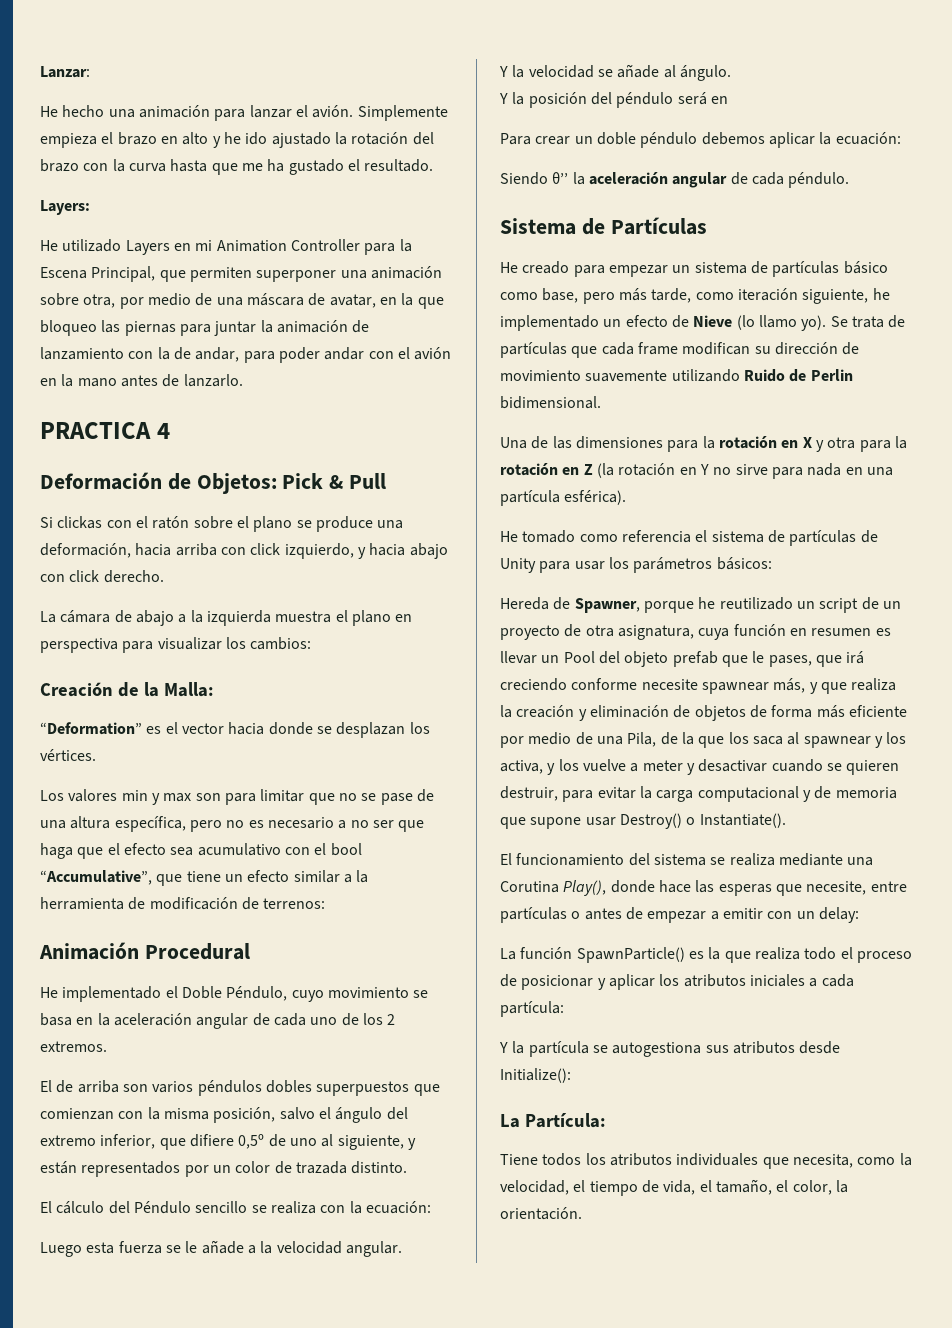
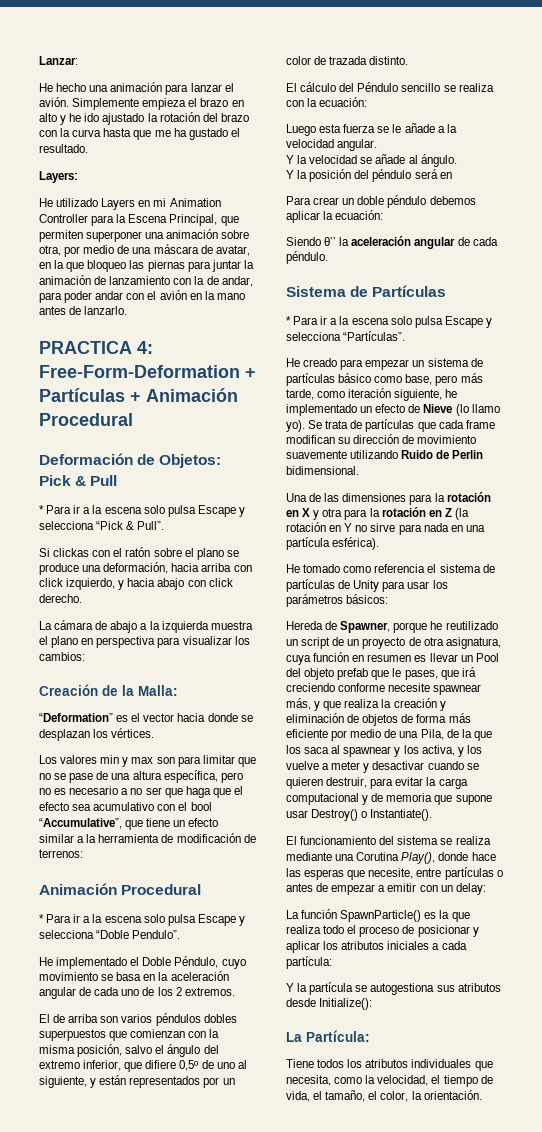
[156,423,170,439] 4 -> [137,341,153,354] [39,365,256,378] [39,388,238,402] [39,413,133,426] 4: Free-Form-Deformation + Partículas + Animación Procedural
(387, 481) none -> [39,505,245,517] [39,521,165,530] // * Para ir a la escena solo pulsa Escape y selecciona “Pick & Pull”.
(250, 951) none -> [39,914,245,926] [39,930,181,939] // * Para ir a la escena solo pulsa Escape y selecciona “Doble Pendulo”.
(707, 226) none -> [286,316,492,328] [286,331,406,341] // * Para ir a la escena solo pulsa Escape y selecciona “Partículas”.

